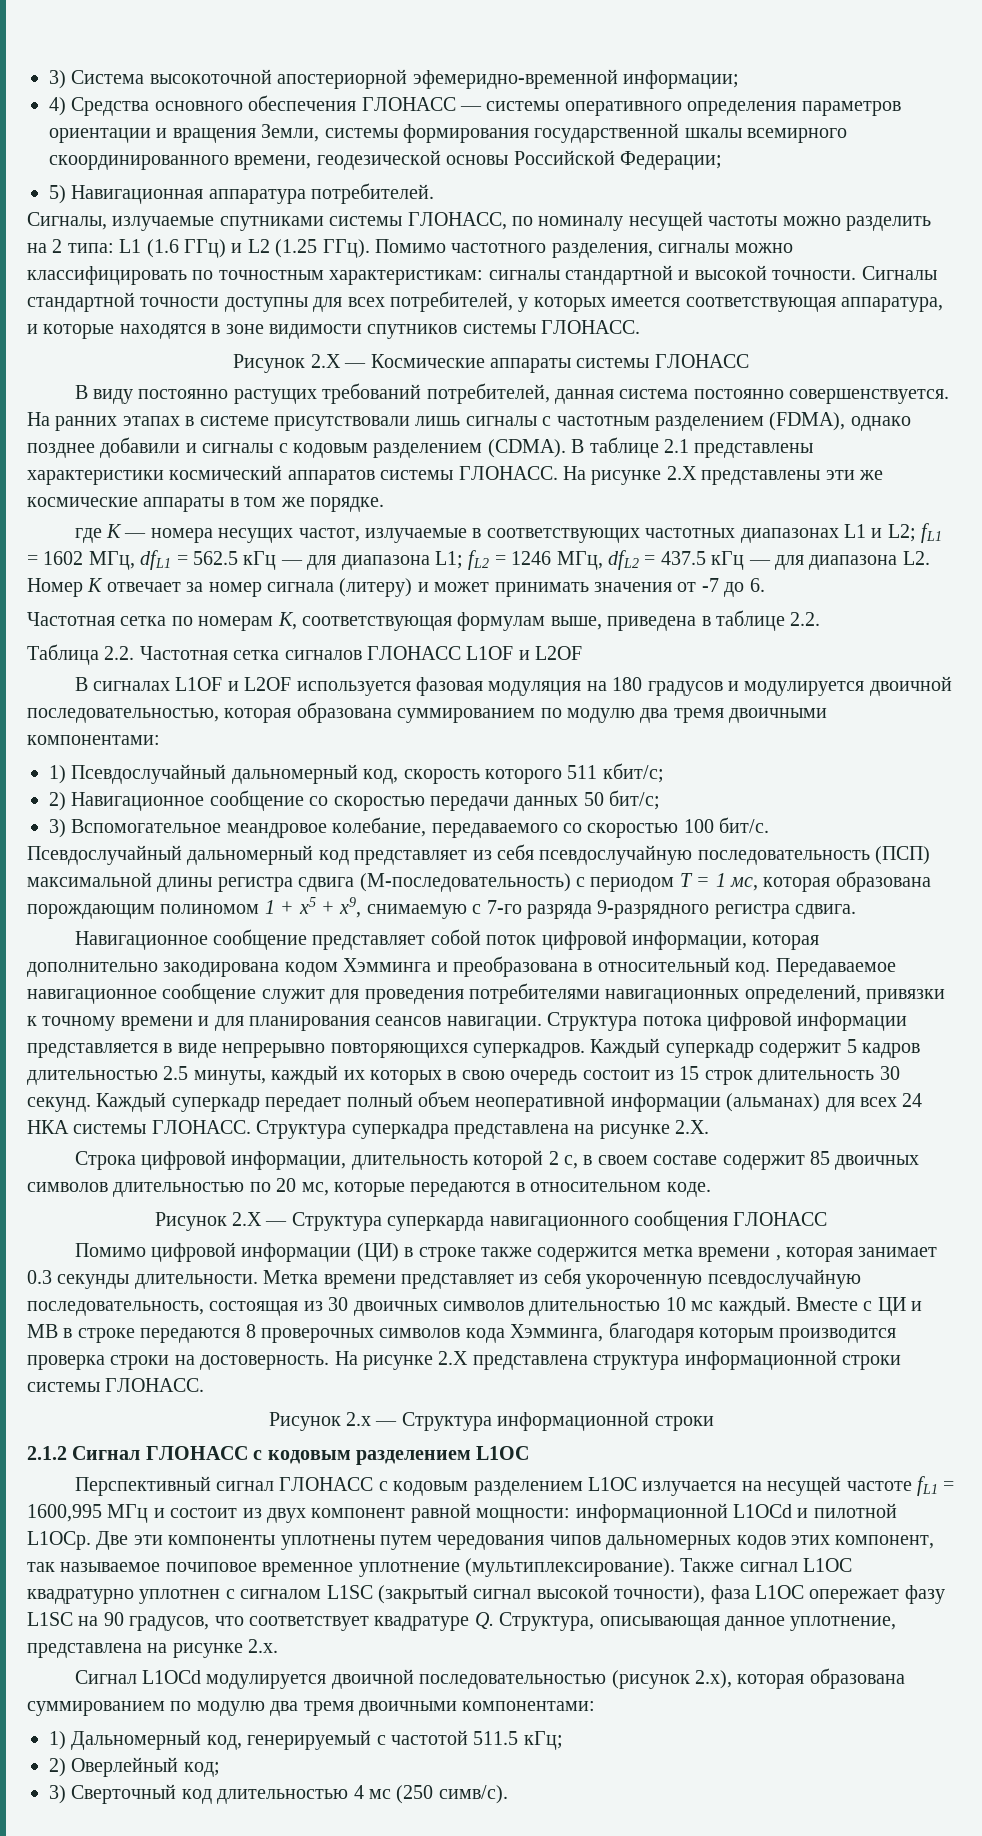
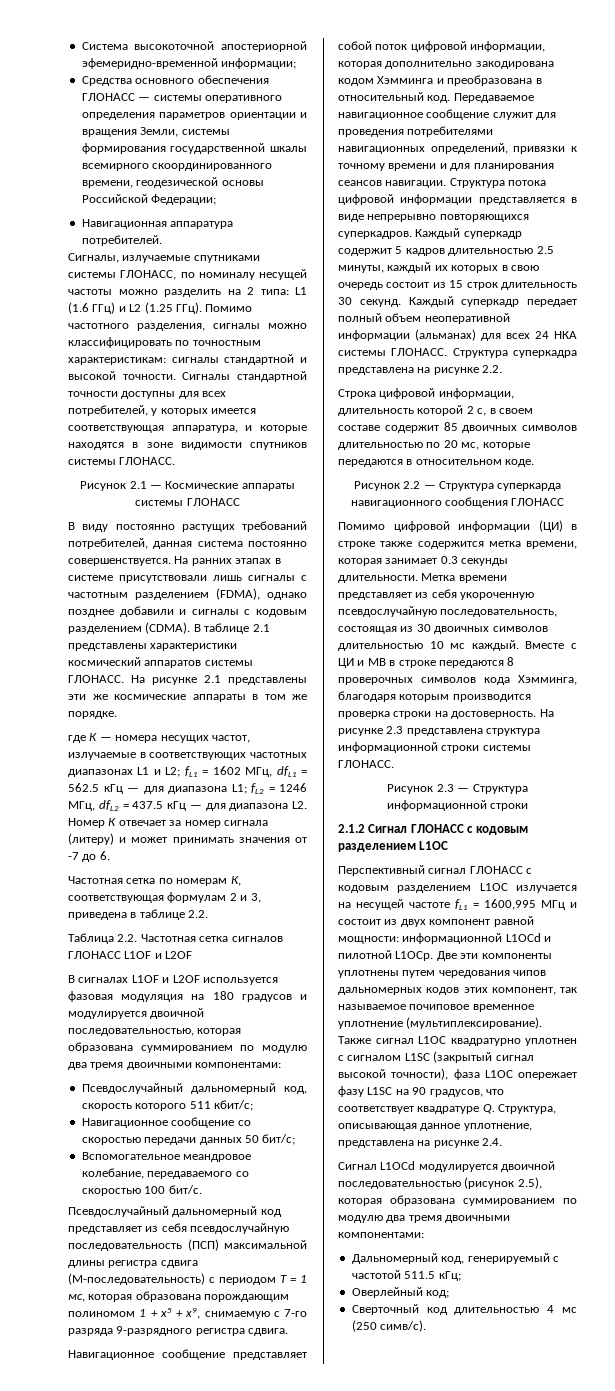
[49,70,66,89] 3) -> (81, 46) none
[49,97,66,116] 4) -> (297, 63) none
[49,185,66,204] 5) -> (217, 199) none
[310,354,341,368] 2.Х -> [129,481,147,489] 2.1
[666,466,697,480] 2.Х -> [204,675,221,683] 2.1
[550,616,602,630] выше, -> [229,893,261,903] 2 и 3,
[49,765,66,784] 1) -> (282, 1065) none
[49,792,66,811] 2) -> (253, 1105) none
[49,819,66,838] 3) -> (296, 1139) none
[675,1120,710,1134] 2.Х. -> [482,365,503,373] 2.2.
[231,1212,262,1226] 2.Х -> [403,481,421,489] 2.2
[698,1247,781,1262] времени , -> [526,541,577,549] времени,
[438,1351,469,1365] 2.Х -> [386,726,404,734] 2.3
[345,1412,371,1426] 2.х -> [436,784,454,792] 2.3
[248,1639,279,1653] 2.х. -> [482,1138,503,1146] 2.4.
[695,1668,905,1689] [27,1701,596,1716] [49,1731,66,1750] 2.х), которая образована суммированием по модулю два тремя двоичными компонентами: // 1) -> [517,1177,542,1189] [338,1195,577,1206] [338,1215,511,1223] [338,1232,424,1238] 2.5), которая образована суммированием по модулю два тремя двоичными компонентами: //
[49,1758,66,1777] 2) -> (461, 1276) none
[49,1785,66,1804] 3) -> (450, 1294) none

